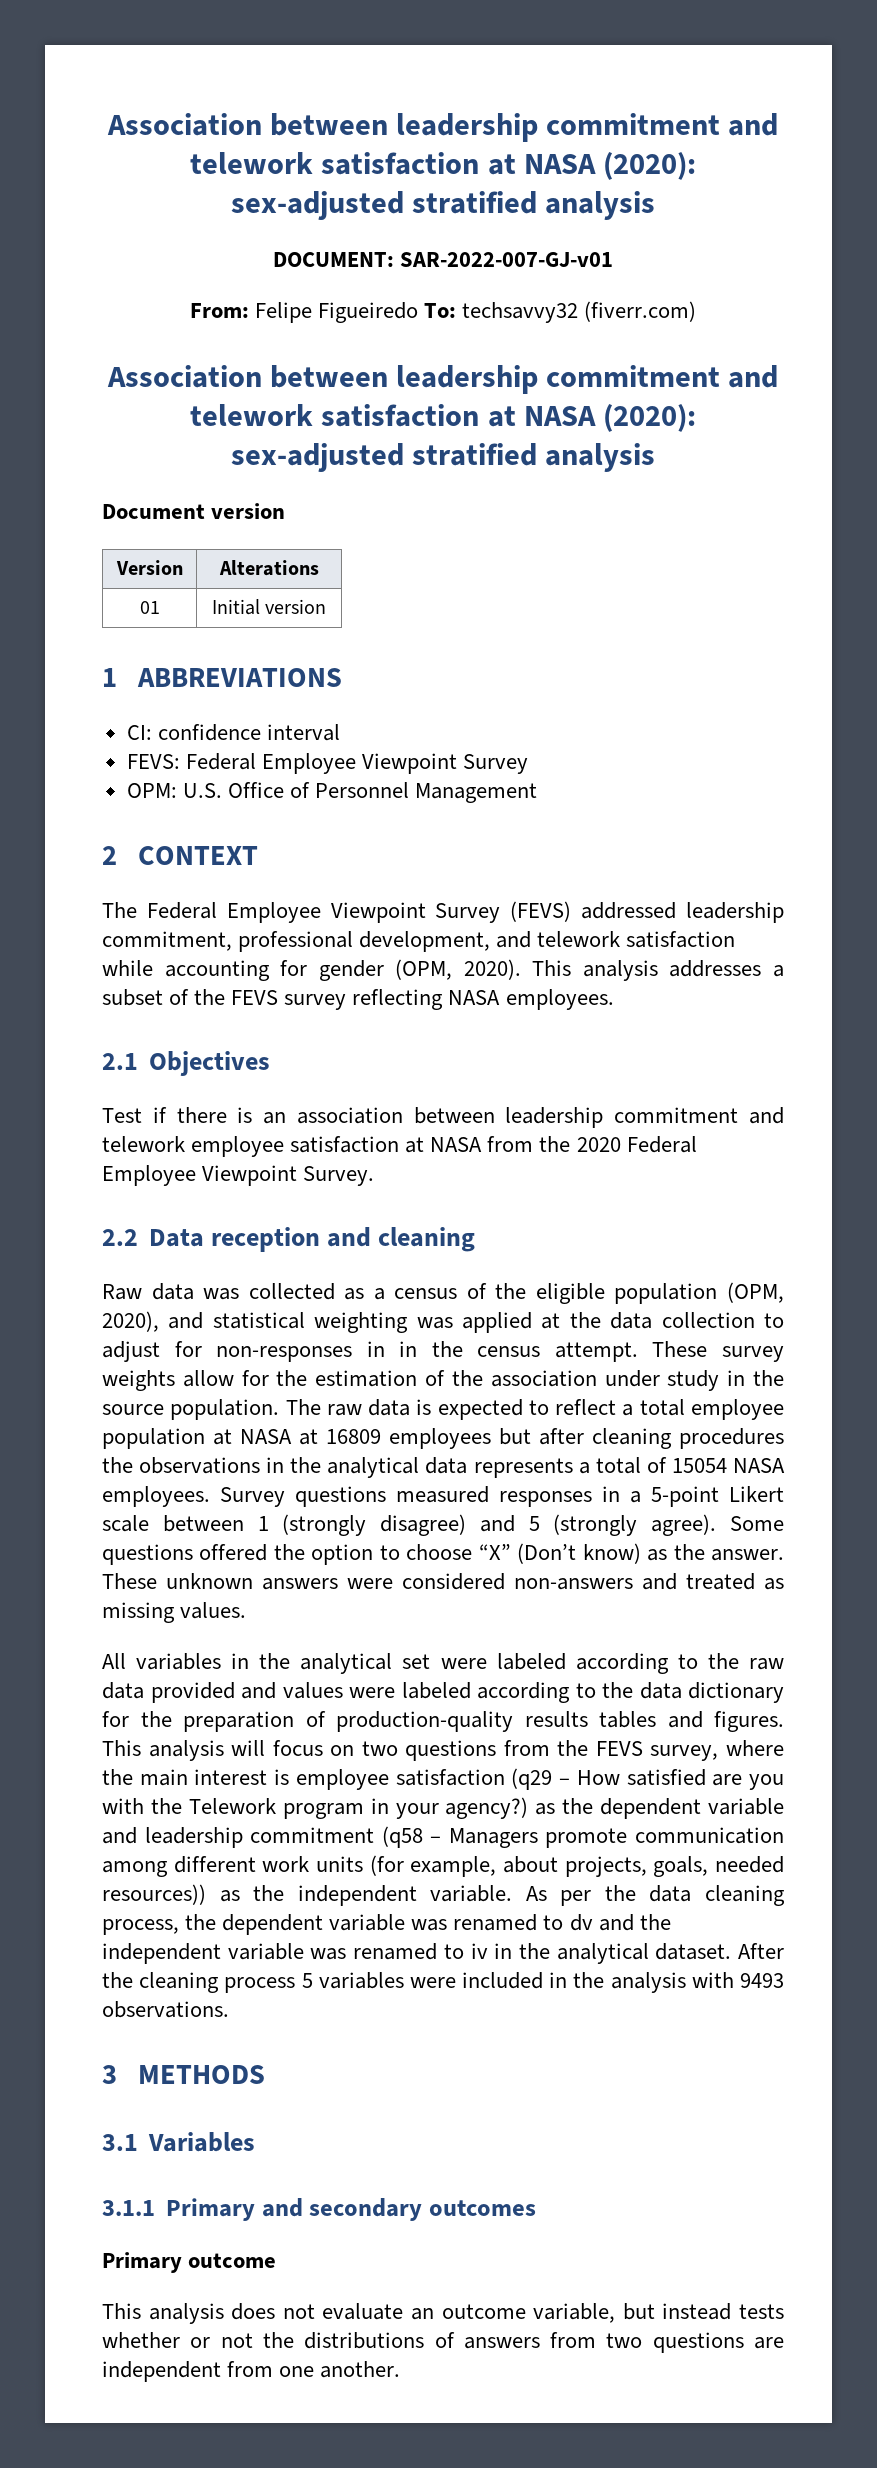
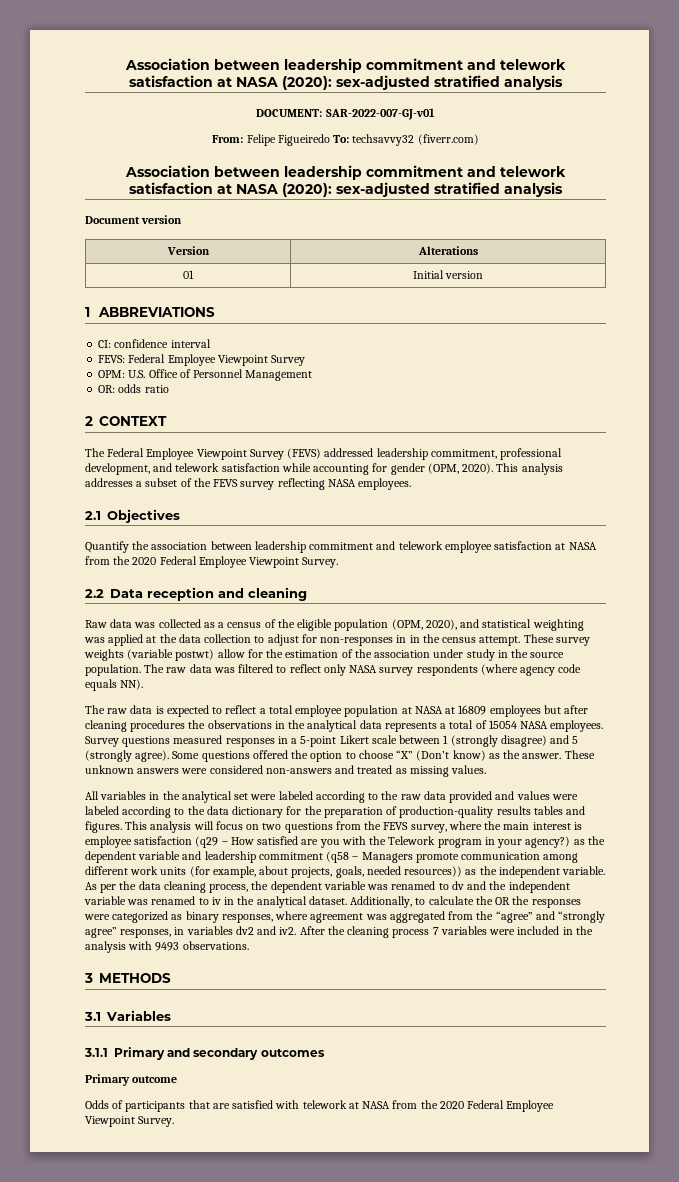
(538, 793) none -> [98,384,169,393] // OR: odds ratio
[102,1107,287,1124] Test if there is an -> [85,541,150,553] Quantify the
(175, 1380) none -> [127,649,215,661] (variable postwt)
(411, 1407) none -> [213,664,582,676] [85,679,144,691] [85,705,153,714] was filtered to reflect only NASA survey respondents (where agency code equals NN). // The raw data
(732, 1951) none -> [350,896,581,908] [84,911,606,923] [85,926,297,938] Additionally, to calculate the OR the responses were categorized as binary responses, where agreement was aggregated from the “agree” and “strongly agree” responses, in variables dv2 and iv2.
[301,1973,313,1988] 5 -> [432,927,439,935] 7
[102,2303,785,2324] [102,2332,784,2353] [102,2361,401,2382] This analysis does not evaluate an outcome variable, but instead tests whether or not the distributions of answers from two questions are independent from one another. -> [85,1100,555,1112] [85,1116,175,1127] Odds of participants that are satisfied with telework at NASA from the 2020 Federal Employee Viewpoint Survey.

